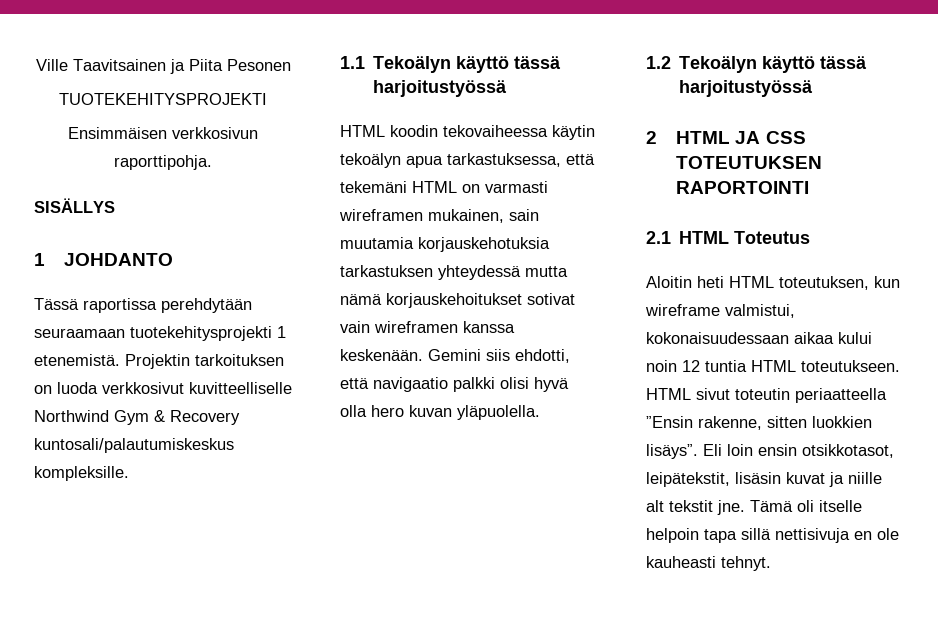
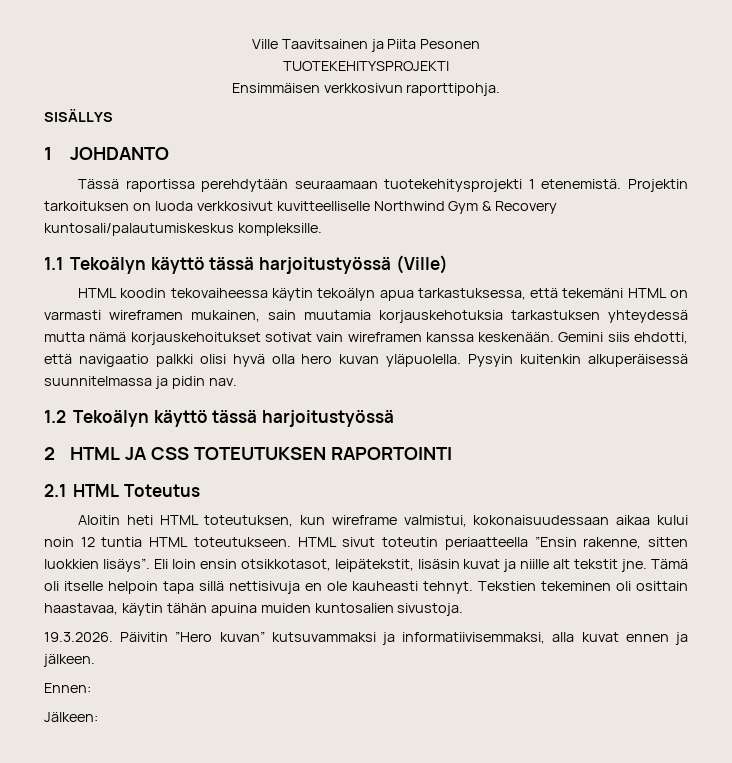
(508, 88) none -> [395,255,448,274] (Ville)
(540, 412) none -> [468,354,688,367] [44,376,237,389] Pysyin kuitenkin alkuperäisessä suunnitelmassa ja pidin nav.
(771, 563) none -> [478,581,688,591] [44,603,464,616] [44,631,689,645] [43,654,95,667] [44,683,91,693] [44,712,98,722] Tekstien tekeminen oli osittain haastavaa, käytin tähän apuina muiden kuntosalien sivustoja. // 19.3.2026. Päivitin ”Hero kuvan” kutsuvammaksi ja informatiivisemmaksi, alla kuvat ennen ja jälkeen. // Ennen: // Jälkeen:

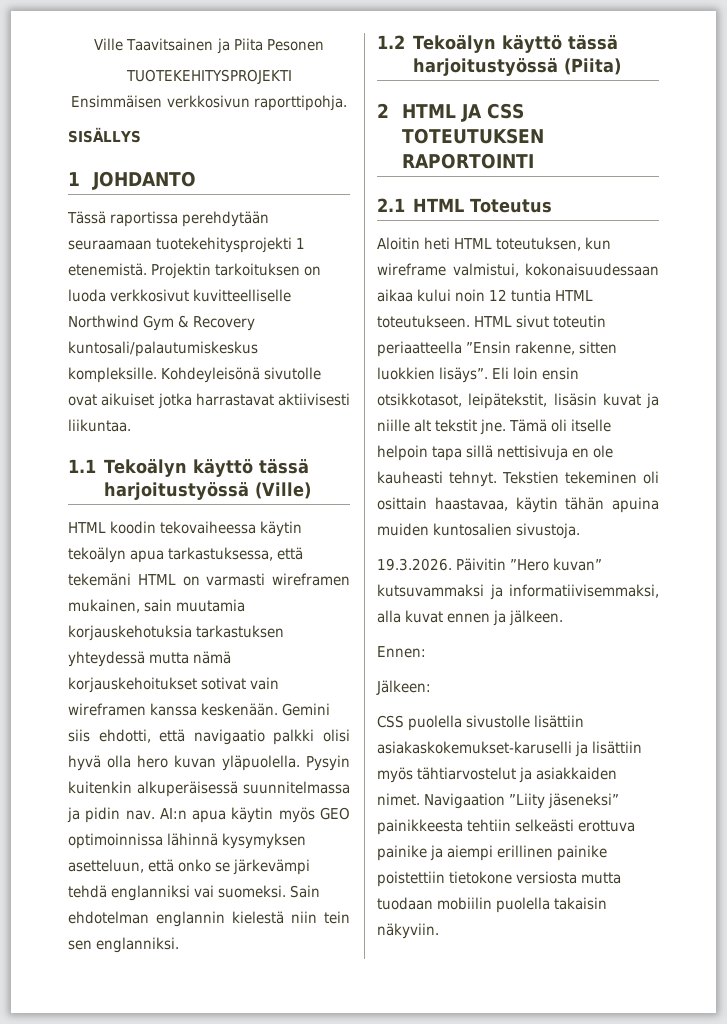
(322, 229) none -> [161,367,322,383] [68,393,350,409] [68,419,131,432] Kohdeyleisönä sivutolle ovat aikuiset jotka harrastavat aktiivisesti liikuntaa.
(237, 382) none -> [159,807,351,823] [68,833,307,849] [68,859,311,875] [68,885,321,901] [68,911,350,927] [68,937,180,953] AI:n apua käytin myös GEO optimoinnissa lähinnä kysymyksen asetteluun, että onko se järkevämpi tehdä englanniksi vai suomeksi. Sain ehdotelman englannin kielestä niin tein sen englanniksi.
(395, 418) none -> [563,58,621,75] (Piita)
(98, 717) none -> [377,715,585,731] [377,741,643,757] [377,767,618,783] [377,793,620,809] [377,819,636,835] [377,845,608,861] [377,871,622,887] [377,897,608,913] [377,923,439,939] // CSS puolella sivustolle lisättiin asiakaskokemukset-karuselli ja lisättiin myös tähtiarvostelut ja asiakkaiden nimet. Navigaation ”Liity jäseneksi” painikkeesta tehtiin selkeästi erottuva painike ja aiempi erillinen painike poistettiin tietokone versiosta mutta tuodaan mobiilin puolella takaisin näkyviin.

